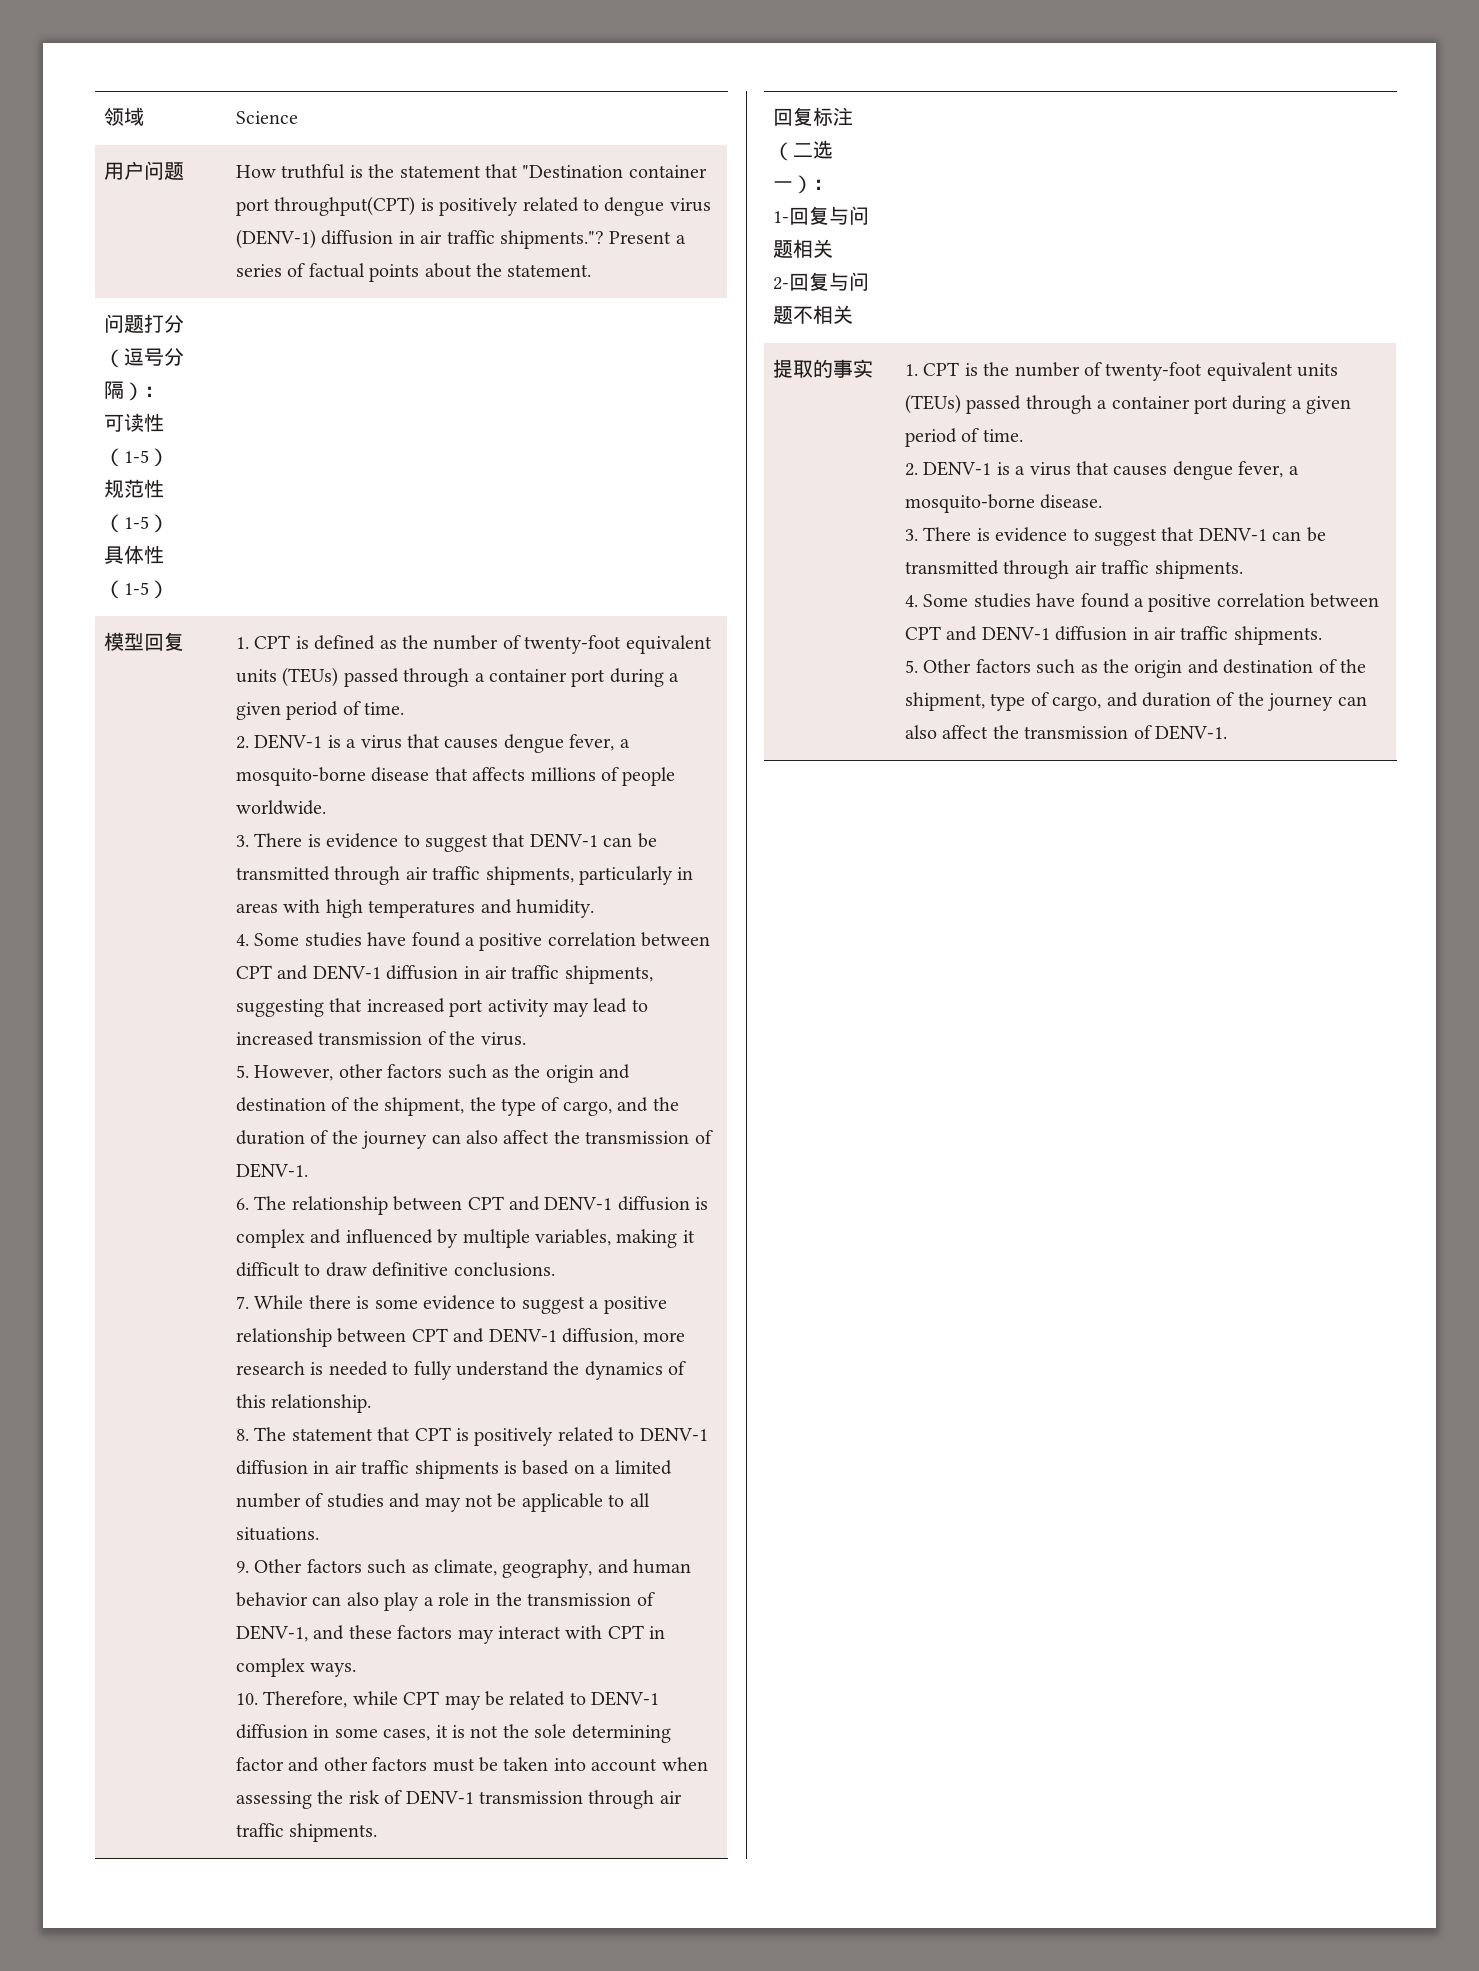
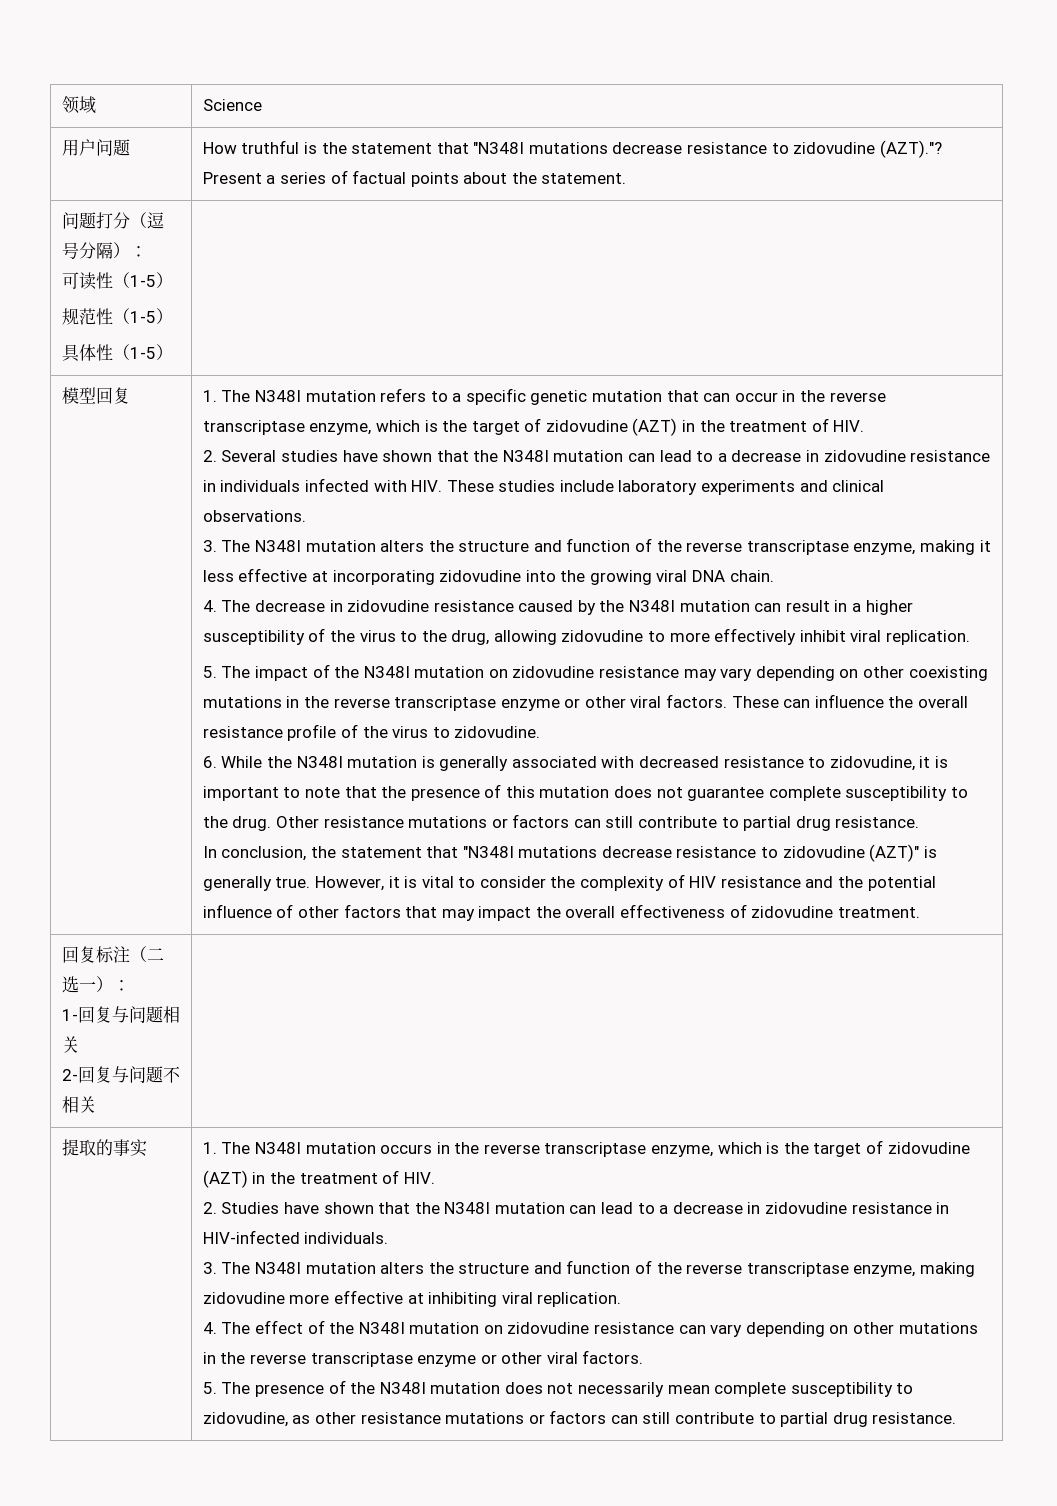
[522,165,707,178] [235,196,711,216] [235,229,604,249] "Destination container port throughput(CPT) is positively related to dengue virus (DENV-1) diffusion in air traffic shipments."? -> [473,140,942,158] "N348I mutations decrease resistance to zidovudine (AZT)."?
[254,635,712,654] [235,667,680,687] [235,701,405,720] [235,734,630,753] [235,767,676,786] [235,800,326,815] [235,833,657,852] [235,866,694,885] [235,899,594,918] [235,932,711,951] [235,965,653,984] [235,998,648,1017] [235,1031,526,1046] [235,1064,631,1083] [235,1097,679,1116] [235,1130,713,1149] [235,1163,308,1178] [235,1196,709,1215] [235,1229,695,1248] [235,1262,555,1277] [235,1295,667,1314] [235,1328,686,1347] [235,1361,687,1380] [235,1394,372,1413] [235,1427,708,1446] [235,1460,672,1479] [235,1493,650,1512] [235,1527,319,1541] [235,1559,692,1578] [235,1592,655,1611] [235,1625,666,1644] [235,1658,357,1677] [235,1691,660,1710] [235,1724,671,1743] [235,1757,708,1772] [235,1790,682,1809] [235,1823,378,1842] CPT is defined as the number of twenty-foot equivalent units (TEUs) passed through a container port during a given period of time. // 2. DENV-1 is a virus that causes dengue fever, a mosquito-borne disease that affects millions of people worldwide. // 3. There is evidence to suggest that DENV-1 can be transmitted through air traffic shipments, particularly in areas with high temperatures and humidity. // 4. Some studies have found a positive correlation between CPT and DENV-1 diffusion in air traffic shipments, suggesting that increased port activity may lead to increased transmission of the virus. // 5. However, other factors such as the origin and destination of the shipment, the type of cargo, and the duration of the journey can also affect the transmission of DENV-1. // 6. The relationship between CPT and DENV-1 diffusion is complex and influenced by multiple variables, making it difficult to draw definitive conclusions. // 7. While there is some evidence to suggest a positive relationship between CPT and DENV-1 diffusion, more research is needed to fully understand the dynamics of this relationship. // 8. The statement that CPT is positively related to DENV-1 diffusion in air traffic shipments is based on a limited number of studies and may not be applicable to all situations. // 9. Other factors such as climate, geography, and human behavior can also play a role in the transmission of DENV-1, and these factors may interact with CPT in complex ways. // 10. Therefore, while CPT may be related to DENV-1 diffusion in some cases, it is not the sole determining factor and other factors must be taken into account when assessing the risk of DENV-1 transmission through air traffic shipments. -> [221,388,886,405] [202,418,865,436] [202,450,991,462] [202,478,885,495] [202,510,306,522] [202,538,991,555] [202,568,774,585] [202,600,913,615] [202,628,970,645] [202,664,988,681] [202,694,968,711] [202,724,541,741] [202,756,948,771] [202,784,968,801] [202,814,920,831] [202,844,937,862] [202,874,936,891] [202,904,920,921] The N348I mutation refers to a specific genetic mutation that can occur in the reverse transcriptase enzyme, which is the target of zidovudine (AZT) in the treatment of HIV. // 2. Several studies have shown that the N348I mutation can lead to a decrease in zidovudine resistance in individuals infected with HIV. These studies include laboratory experiments and clinical observations. // 3. The N348I mutation alters the structure and function of the reverse transcriptase enzyme, making it less effective at incorporating zidovudine into the growing viral DNA chain. // 4. The decrease in zidovudine resistance caused by the N348I mutation can result in a higher susceptibility of the virus to the drug, allowing zidovudine to more effectively inhibit viral replication. // 5. The impact of the N348I mutation on zidovudine resistance may vary depending on other coexisting mutations in the reverse transcriptase enzyme or other viral factors. These can influence the overall resistance profile of the virus to zidovudine. // 6. While the N348I mutation is generally associated with decreased resistance to zidovudine, it is important to note that the presence of this mutation does not guarantee complete susceptibility to the drug. Other resistance mutations or factors can still contribute to partial drug resistance. // In conclusion, the statement that "N348I mutations decrease resistance to zidovudine (AZT)" is generally true. However, it is vital to consider the complexity of HIV resistance and the potential influence of other factors that may impact the overall effectiveness of zidovudine treatment.
[923,362,1339,381] [904,394,1352,414] [904,428,1023,447] [904,461,1299,480] [904,494,1103,513] [904,527,1326,546] [904,560,1243,579] [904,593,1380,612] [904,626,1322,645] [904,659,1366,678] [904,692,1367,711] [904,725,1227,740] CPT is the number of twenty-foot equivalent units (TEUs) passed through a container port during a given period of time. // 2. DENV-1 is a virus that causes dengue fever, a mosquito-borne disease. // 3. There is evidence to suggest that DENV-1 can be transmitted through air traffic shipments. // 4. Some studies have found a positive correlation between CPT and DENV-1 diffusion in air traffic shipments. // 5. Other factors such as the origin and destination of the shipment, type of cargo, and duration of the journey can also affect the transmission of DENV-1. -> [221,1140,970,1157] [202,1170,435,1188] [202,1202,950,1214] [202,1230,389,1244] [202,1260,975,1277] [202,1290,622,1307] [202,1320,978,1337] [202,1350,644,1367] [202,1380,914,1397] [202,1410,957,1427] The N348I mutation occurs in the reverse transcriptase enzyme, which is the target of zidovudine (AZT) in the treatment of HIV. // 2. Studies have shown that the N348I mutation can lead to a decrease in zidovudine resistance in HIV-infected individuals. // 3. The N348I mutation alters the structure and function of the reverse transcriptase enzyme, making zidovudine more effective at inhibiting viral replication. // 4. The effect of the N348I mutation on zidovudine resistance can vary depending on other mutations in the reverse transcriptase enzyme or other viral factors. // 5. The presence of the N348I mutation does not necessarily mean complete susceptibility to zidovudine, as other resistance mutations or factors can still contribute to partial drug resistance.

